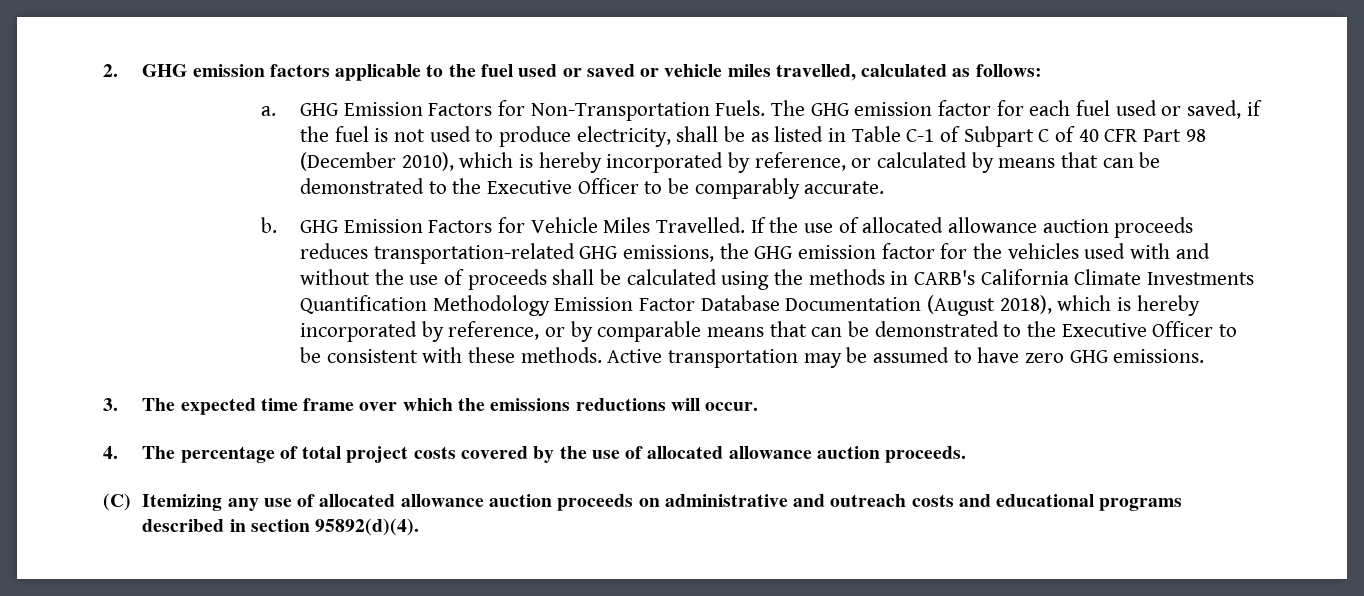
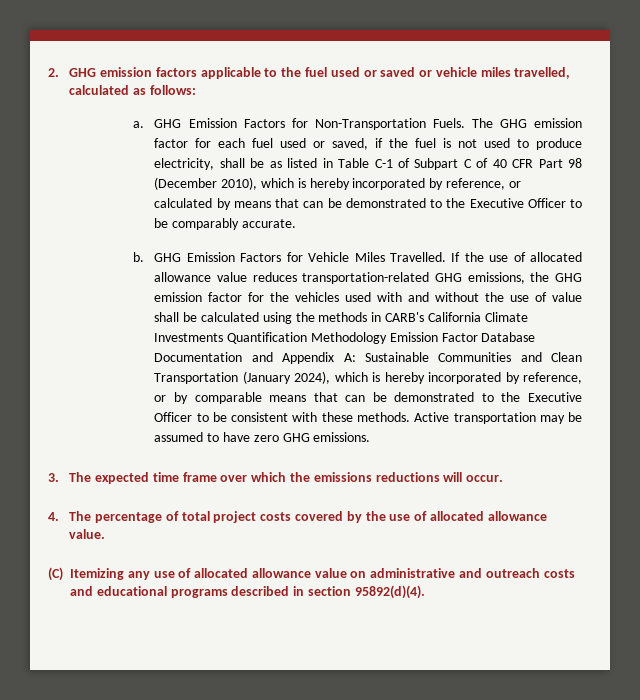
[1042,217,1194,238] auction proceeds -> [217,272,248,282] value
[467,269,547,290] proceeds -> [552,292,583,302] value
[926,295,1052,316] (August 2018), -> [251,352,582,364] [154,371,331,384] and Appendix A: Sustainable Communities and Clean Transportation (January 2024),
[816,446,967,463] auction proceeds. -> [69,529,106,539] value.
[488,494,634,511] auction proceeds -> [314,568,347,578] value

